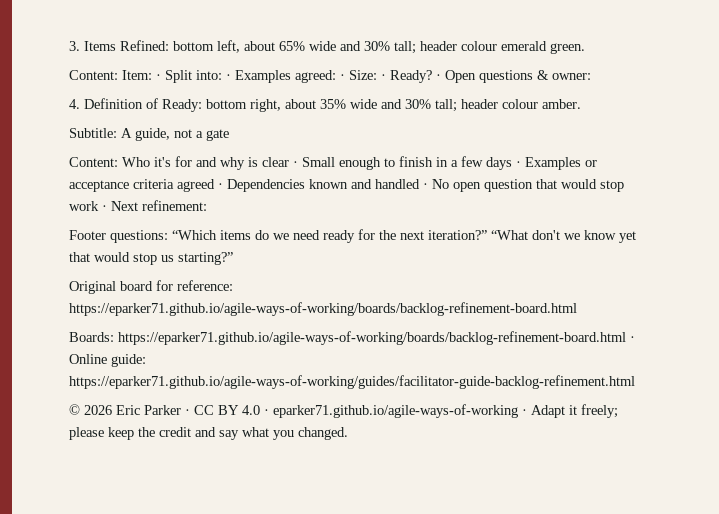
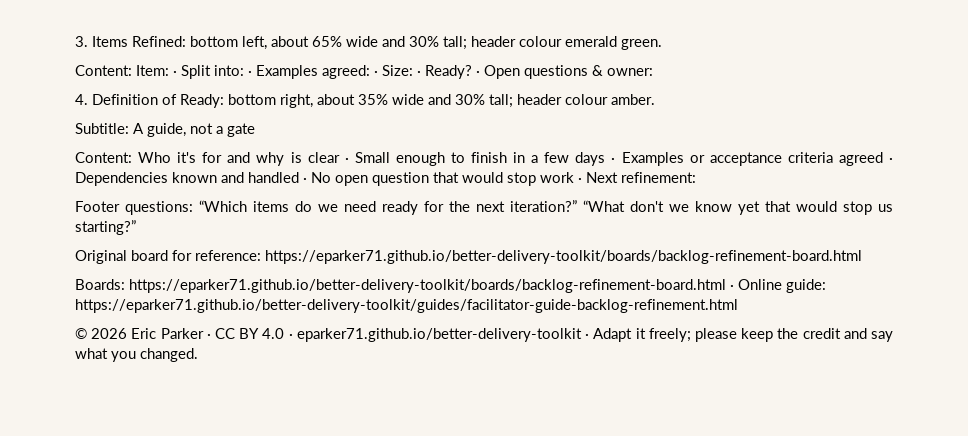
[69,302,577,316] https://eparker71.github.io/agile-ways-of-working/boards/backlog-refinement-board.html -> [265,250,862,264] https://eparker71.github.io/better-delivery-toolkit/boards/backlog-refinement-board.html
[118,331,626,345] https://eparker71.github.io/agile-ways-of-working/boards/backlog-refinement-board.html -> [129,279,726,293] https://eparker71.github.io/better-delivery-toolkit/boards/backlog-refinement-board.html
[69,375,635,389] https://eparker71.github.io/agile-ways-of-working/guides/facilitator-guide-backlog-refinement.html -> [75,299,738,313] https://eparker71.github.io/better-delivery-toolkit/guides/facilitator-guide-backlog-refinement.html
[273,404,518,418] eparker71.github.io/agile-ways-of-working -> [296,328,582,342] eparker71.github.io/better-delivery-toolkit

